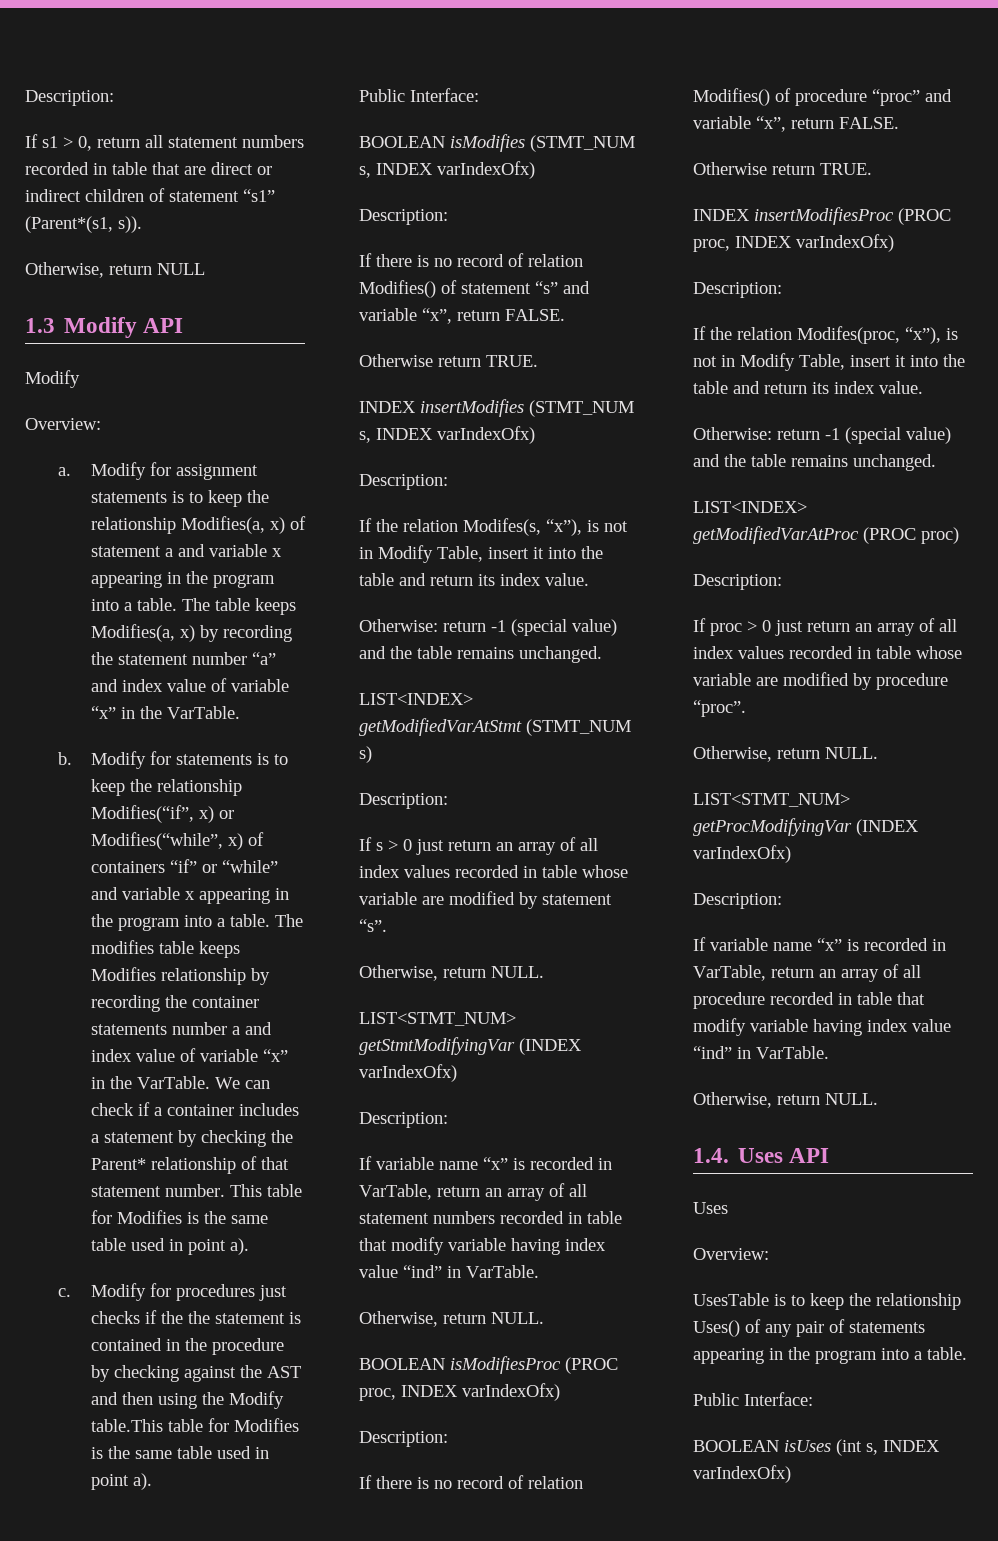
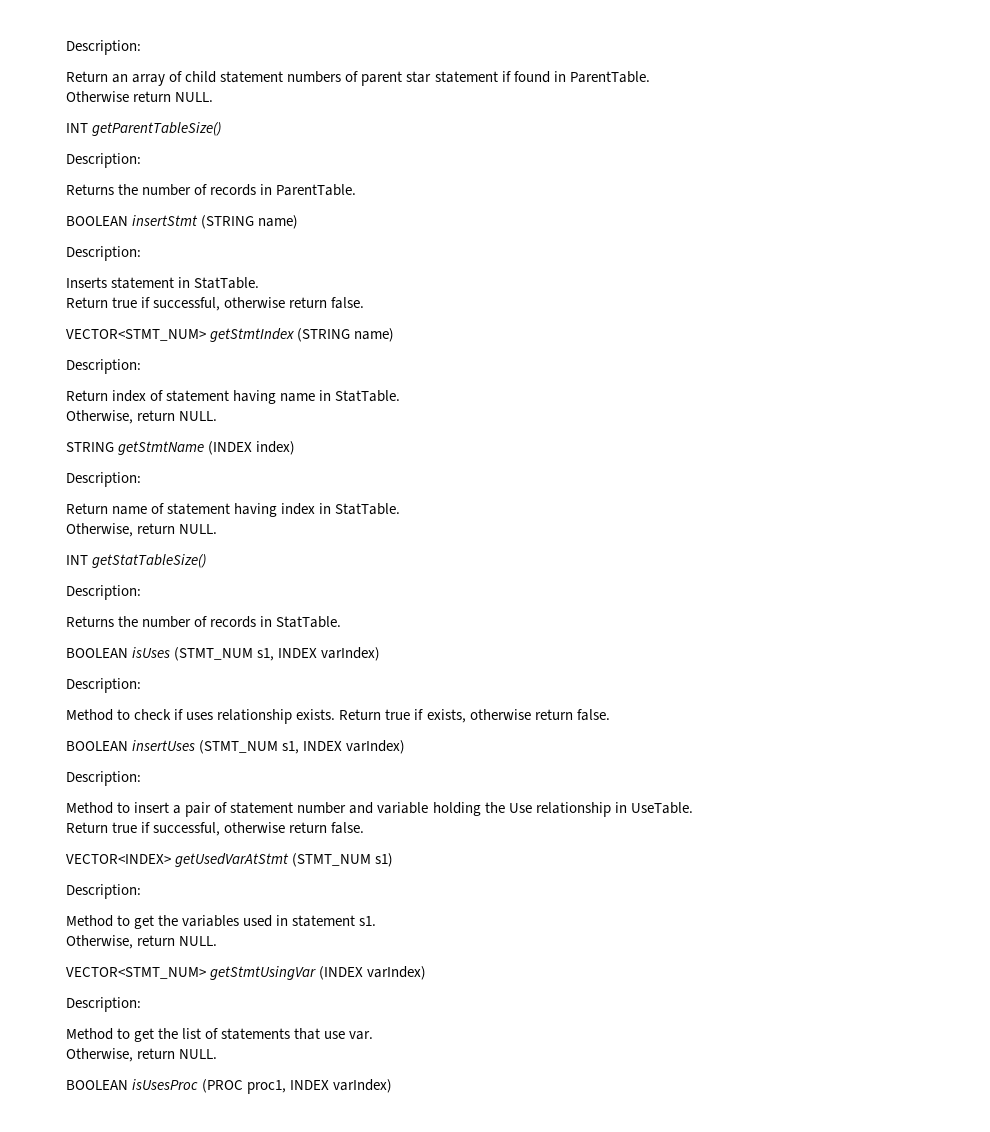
[25,90,114,106] [25,134,304,151] [25,162,272,175] [25,188,275,202] [25,216,142,233] [25,262,205,278] [25,317,184,338] [25,370,80,388] [25,418,101,430] [57,462,258,480] [90,490,269,507] [90,516,306,534] [90,544,282,557] [90,571,275,588] [90,598,296,615] [90,624,292,642] [90,652,276,665] [90,678,289,692] [90,706,240,719] [57,751,288,769] [90,779,242,796] [90,805,234,823] [90,832,264,850] [90,859,278,873] [90,887,289,904] [90,914,303,931] [90,940,240,958] [90,967,270,985] [90,995,259,1012] [90,1022,272,1035] [90,1048,288,1062] [90,1076,270,1089] [90,1102,299,1116] [90,1130,293,1147] [90,1156,289,1174] [90,1184,302,1197] [90,1210,268,1224] [90,1238,249,1255] [57,1283,287,1301] [90,1310,301,1324] [90,1338,284,1355] [90,1365,301,1382] [90,1391,284,1409] [90,1418,299,1432] [90,1446,269,1459] [90,1473,152,1490] [359,88,479,102] [359,134,635,152] [359,161,535,179] [359,209,448,225] [359,253,583,267] [359,280,590,298] [359,308,565,324] [359,354,538,367] [359,399,634,417] [359,426,535,444] [359,474,448,490] [359,518,628,536] [359,545,603,563] [359,573,589,586] [359,619,617,636] [359,646,602,663] [359,693,473,705] [359,718,631,736] [359,746,372,763] [359,793,448,809] [359,837,598,855] [359,865,628,878] [359,891,612,909] [359,919,387,932] [359,965,544,981] [359,1012,516,1026] [359,1037,582,1055] [359,1064,457,1082] [359,1112,448,1128] [359,1156,612,1170] [359,1183,587,1201] [359,1211,622,1224] [359,1237,606,1255] [359,1265,539,1278] [359,1311,544,1327] [359,1356,618,1374] [359,1383,560,1401] [359,1431,448,1447] [359,1475,583,1489] [693,88,952,106] [693,116,899,132] [693,162,872,175] [693,207,951,225] [693,234,894,252] [693,282,782,298] [693,326,958,344] [693,353,965,371] [693,381,923,394] [693,427,951,444] [693,454,936,471] [693,501,807,513] [693,526,959,544] [693,574,782,590] [693,618,957,636] [693,646,962,659] [693,672,948,690] [693,700,746,717] [693,746,878,762] [693,793,850,807] [693,818,919,836] [693,845,791,863] [693,893,782,909] [693,937,946,951] [693,964,921,982] [693,992,925,1009] [693,1018,951,1036] [693,1046,829,1059] [693,1092,878,1108] [693,1148,830,1163] [693,1202,728,1214] [693,1248,769,1260] [693,1293,961,1310] [693,1319,925,1337] [693,1347,967,1364] [693,1392,813,1406] [693,1439,940,1456] [693,1465,791,1483] Description: // If s1 > 0, return all statement numbers recorded in table that are direct or indirect children of statement “s1” (Parent*(s1, s)). // Otherwise, return NULL // 1.3 Modify API // Modify // Overview: // a. Modify for assignment statements is to keep the relationship Modifies(a, x) of statement a and variable x appearing in the program into a table. The table keeps Modifies(a, x) by recording the statement number “a” and index value of variable “x” in the VarTable. // b. Modify for statements is to keep the relationship Modifies(“if”, x) or Modifies(“while”, x) of containers “if” or “while” and variable x appearing in the program into a table. The modifies table keeps Modifies relationship by recording the container statements number a and index value of variable “x” in the VarTable. We can check if a container includes a statement by checking the Parent* relationship of that statement number. This table for Modifies is the same table used in point a). // c. Modify for procedures just checks if the the statement is contained in the procedure by checking against the AST and then using the Modify table.This table for Modifies is the same table used in point a). // Public Interface: // BOOLEAN isModifies (STMT_NUM s, INDEX varIndexOfx) // Description: // If there is no record of relation Modifies() of statement “s” and variable “x”, return FALSE. // Otherwise return TRUE. // INDEX insertModifies (STMT_NUM s, INDEX varIndexOfx) // Description: // If the relation Modifes(s, “x”), is not in Modify Table, insert it into the table and return its index value. // Otherwise: return -1 (special value) and the table remains unchanged. // LIST<INDEX> getModifiedVarAtStmt (STMT_NUM s) // Description: // If s > 0 just return an array of all index values recorded in table whose variable are modified by statement “s”. // Otherwise, return NULL. // LIST<STMT_NUM> getStmtModifyingVar (INDEX varIndexOfx) // Description: // If variable name “x” is recorded in VarTable, return an array of all statement numbers recorded in table that modify variable having index value “ind” in VarTable. // Otherwise, return NULL. // BOOLEAN isModifiesProc (PROC proc, INDEX varIndexOfx) // Description: // If there is no record of relation Modifies() of procedure “proc” and variable “x”, return FALSE. // Otherwise return TRUE. // INDEX insertModifiesProc (PROC proc, INDEX varIndexOfx) // Description: // If the relation Modifes(proc, “x”), is not in Modify Table, insert it into the table and return its index value. // Otherwise: return -1 (special value) and the table remains unchanged. // LIST<INDEX> getModifiedVarAtProc (PROC proc) // Description: // If proc > 0 just return an array of all index values recorded in table whose variable are modified by procedure “proc”. // Otherwise, return NULL. // LIST<STMT_NUM> getProcModifyingVar (INDEX varIndexOfx) // Description: // If variable name “x” is recorded in VarTable, return an array of all procedure recorded in table that modify variable having index value “ind” in VarTable. // Otherwise, return NULL. // 1.4. Uses API // Uses // Overview: // UsesTable is to keep the relationship Uses() of any pair of statements appearing in the program into a table. // Public Interface: // BOOLEAN isUses (int s, INDEX varIndexOfx) -> [66,40,141,55] [66,71,650,86] [66,91,214,102] [66,122,222,136] [66,153,141,168] [66,184,357,196] [66,215,299,229] [66,246,141,261] [66,277,260,289] [66,297,365,311] [66,328,395,342] [66,359,141,374] [66,390,401,404] [66,410,218,424] [66,441,296,455] [66,472,141,487] [66,503,401,517] [66,523,218,537] [66,554,207,568] [66,585,141,600] [66,616,342,628] [66,647,381,661] [66,678,141,693] [66,709,610,724] [66,740,406,754] [66,771,141,786] [66,802,693,817] [66,822,365,836] [66,853,394,867] [66,884,141,899] [66,915,377,929] [66,935,218,949] [66,966,427,980] [66,997,141,1012] [66,1028,374,1042] [66,1048,218,1062] [66,1079,393,1094] Description: // Return an array of child statement numbers of parent star statement if found in ParentTable. // Otherwise return NULL. // INT getParentTableSize() // Description: // Returns the number of records in ParentTable. // BOOLEAN insertStmt (STRING name) // Description: // Inserts statement in StatTable. // Return true if successful, otherwise return false. // VECTOR<STMT_NUM> getStmtIndex (STRING name) // Description: // Return index of statement having name in StatTable. // Otherwise, return NULL. // STRING getStmtName (INDEX index) // Description: // Return name of statement having index in StatTable. // Otherwise, return NULL. // INT getStatTableSize() // Description: // Returns the number of records in StatTable. // BOOLEAN isUses (STMT_NUM s1, INDEX varIndex) // Description: // Method to check if uses relationship exists. Return true if exists, otherwise return false. // BOOLEAN insertUses (STMT_NUM s1, INDEX varIndex) // Description: // Method to insert a pair of statement number and variable holding the Use relationship in UseTable. // Return true if successful, otherwise return false. // VECTOR<INDEX> getUsedVarAtStmt (STMT_NUM s1) // Description: // Method to get the variables used in statement s1. // Otherwise, return NULL. // VECTOR<STMT_NUM> getStmtUsingVar (INDEX varIndex) // Description: // Method to get the list of statements that use var. // Otherwise, return NULL. // BOOLEAN isUsesProc (PROC proc1, INDEX varIndex)

